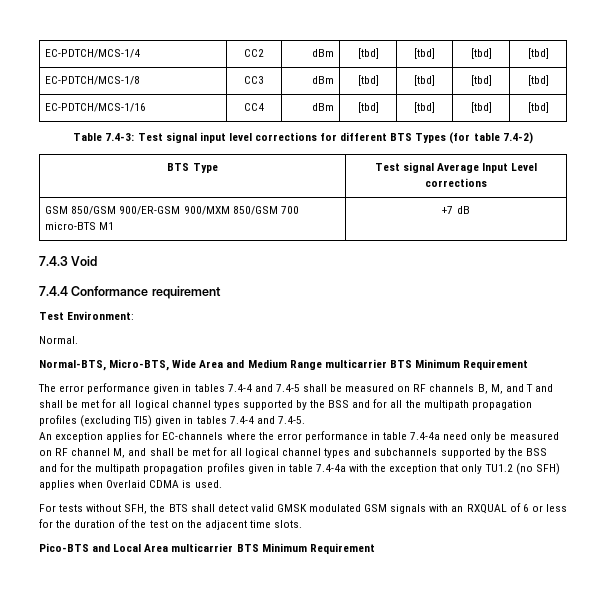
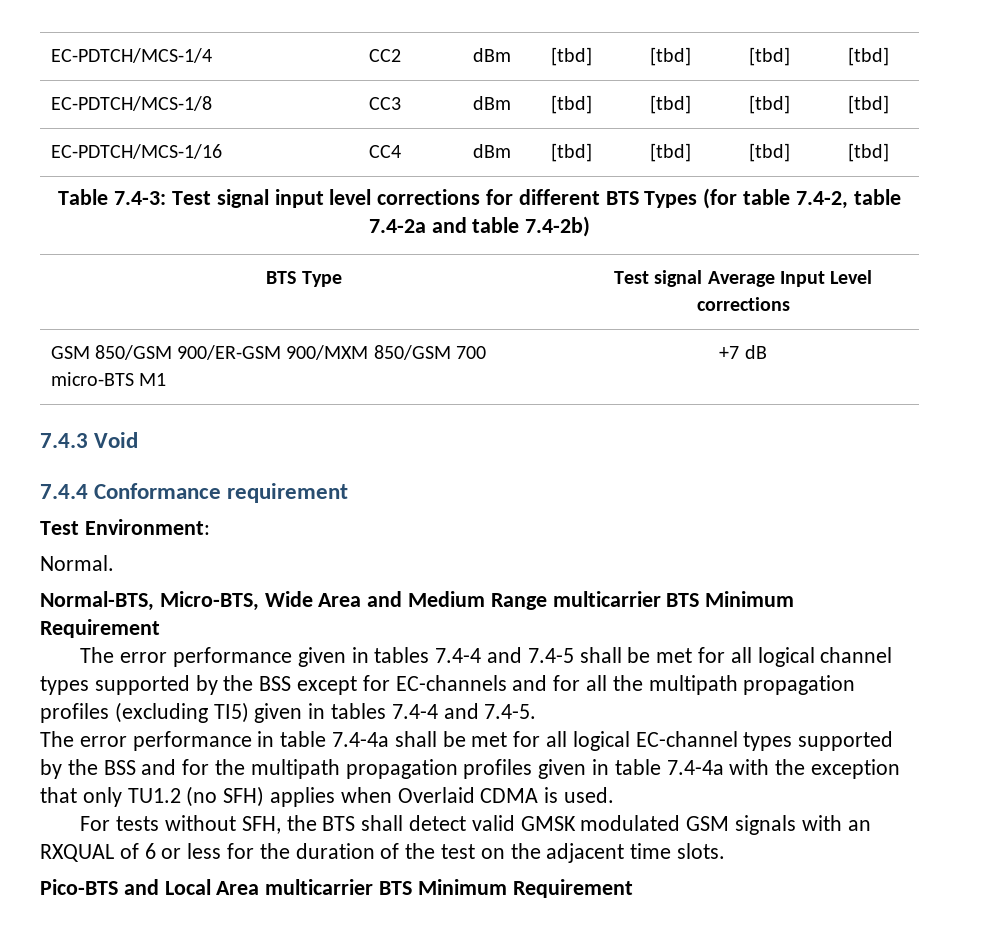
[502,132,533,144] 7.4-2) -> [795,189,901,209] [368,216,591,237] 7.4-2, table 7.4-2a and table 7.4-2b)
[345,384,553,394] [39,400,79,408] measured on RF channels B, M, and T and shall be -> (651, 655) none
(350, 404) none -> [297,675,507,695] except for EC-channels
[39,431,274,442] An exception applies for EC-channels where the -> [40,731,74,747] The
[443,432,559,442] [39,447,438,458] need only be measured on RF channel M, and shall be met for all logical channel types and subchannels -> [394,731,793,751] shall be met for all logical EC-channel types

